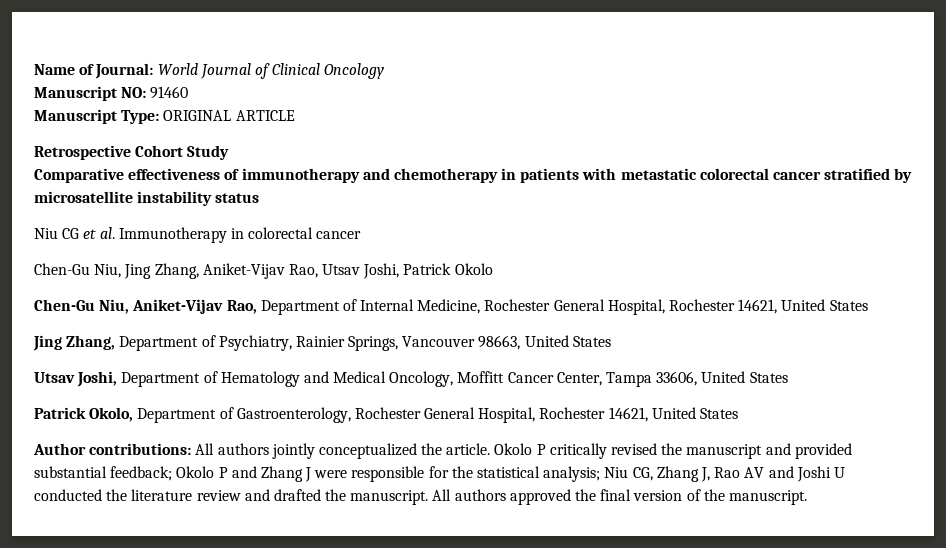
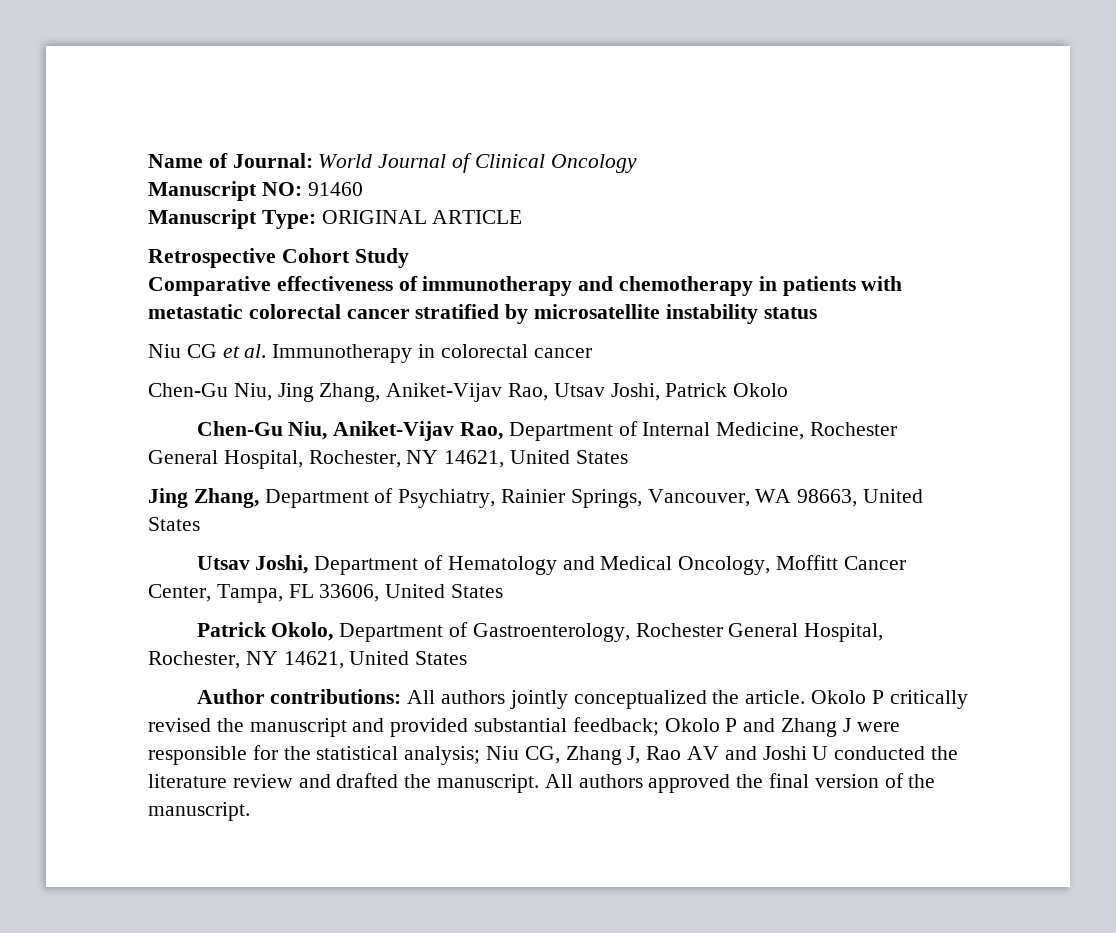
[669,299,736,311] Rochester -> [308,450,439,468] Rochester, NY
[402,336,476,347] Vancouver -> [647,489,792,507] Vancouver, WA
[606,372,653,387] Tampa -> [216,584,314,603] Tampa, FL
[539,407,606,419] Rochester -> [148,651,278,669] Rochester, NY

